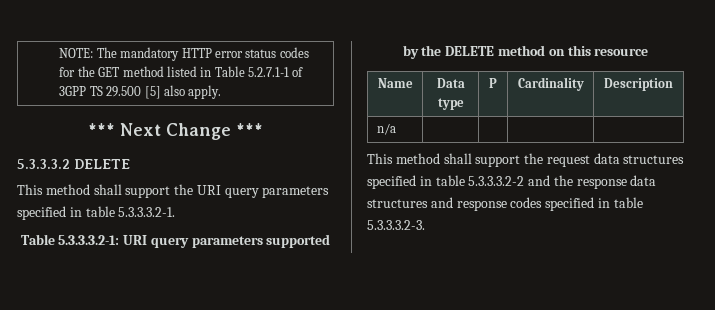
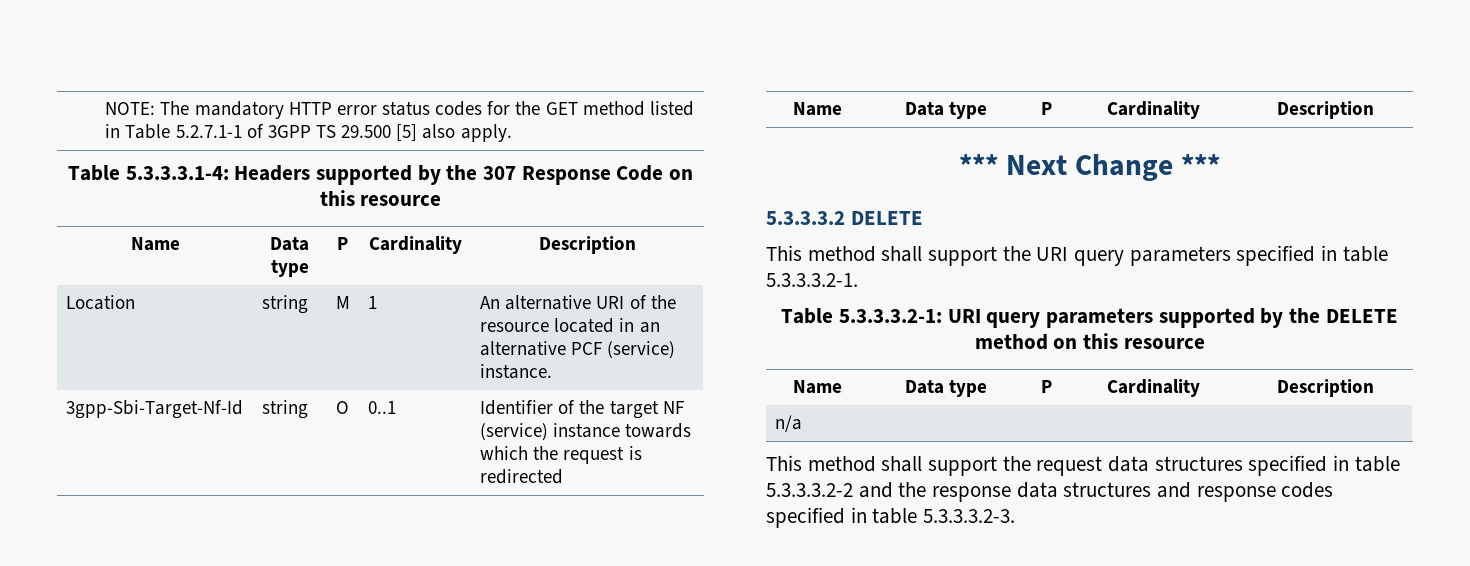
(222, 92) none -> [67,165,694,185] [319,190,442,206] [131,237,180,251] [270,237,309,251] [270,260,309,277] [337,237,348,250] [369,236,462,254] [539,236,636,254] [66,295,136,310] [262,295,309,314] [335,296,350,309] [368,296,378,309] [480,295,676,310] [480,318,660,333] [480,341,676,359] [480,364,553,379] [66,400,244,419] [262,400,309,419] [336,401,349,414] [368,401,397,414] [480,400,684,419] [480,423,692,441] [480,446,642,464] [480,469,564,484] [793,102,842,116] [904,102,988,119] [1040,102,1052,115] [1106,101,1200,119] [1276,101,1374,119] // Table 5.3.3.3.1-4: Headers supported by the 307 Response Code on this resource // Name | Data type | P | Cardinality | Description // Location | string | M | 1 | An alternative URI of the resource located in an alternative PCF (service) instance. // 3gpp-Sbi-Target-Nf-Id | string | O | 0..1 | Identifier of the target NF (service) instance towards which the request is redirected // Name | Data type | P | Cardinality | Description

